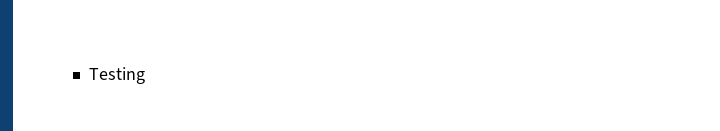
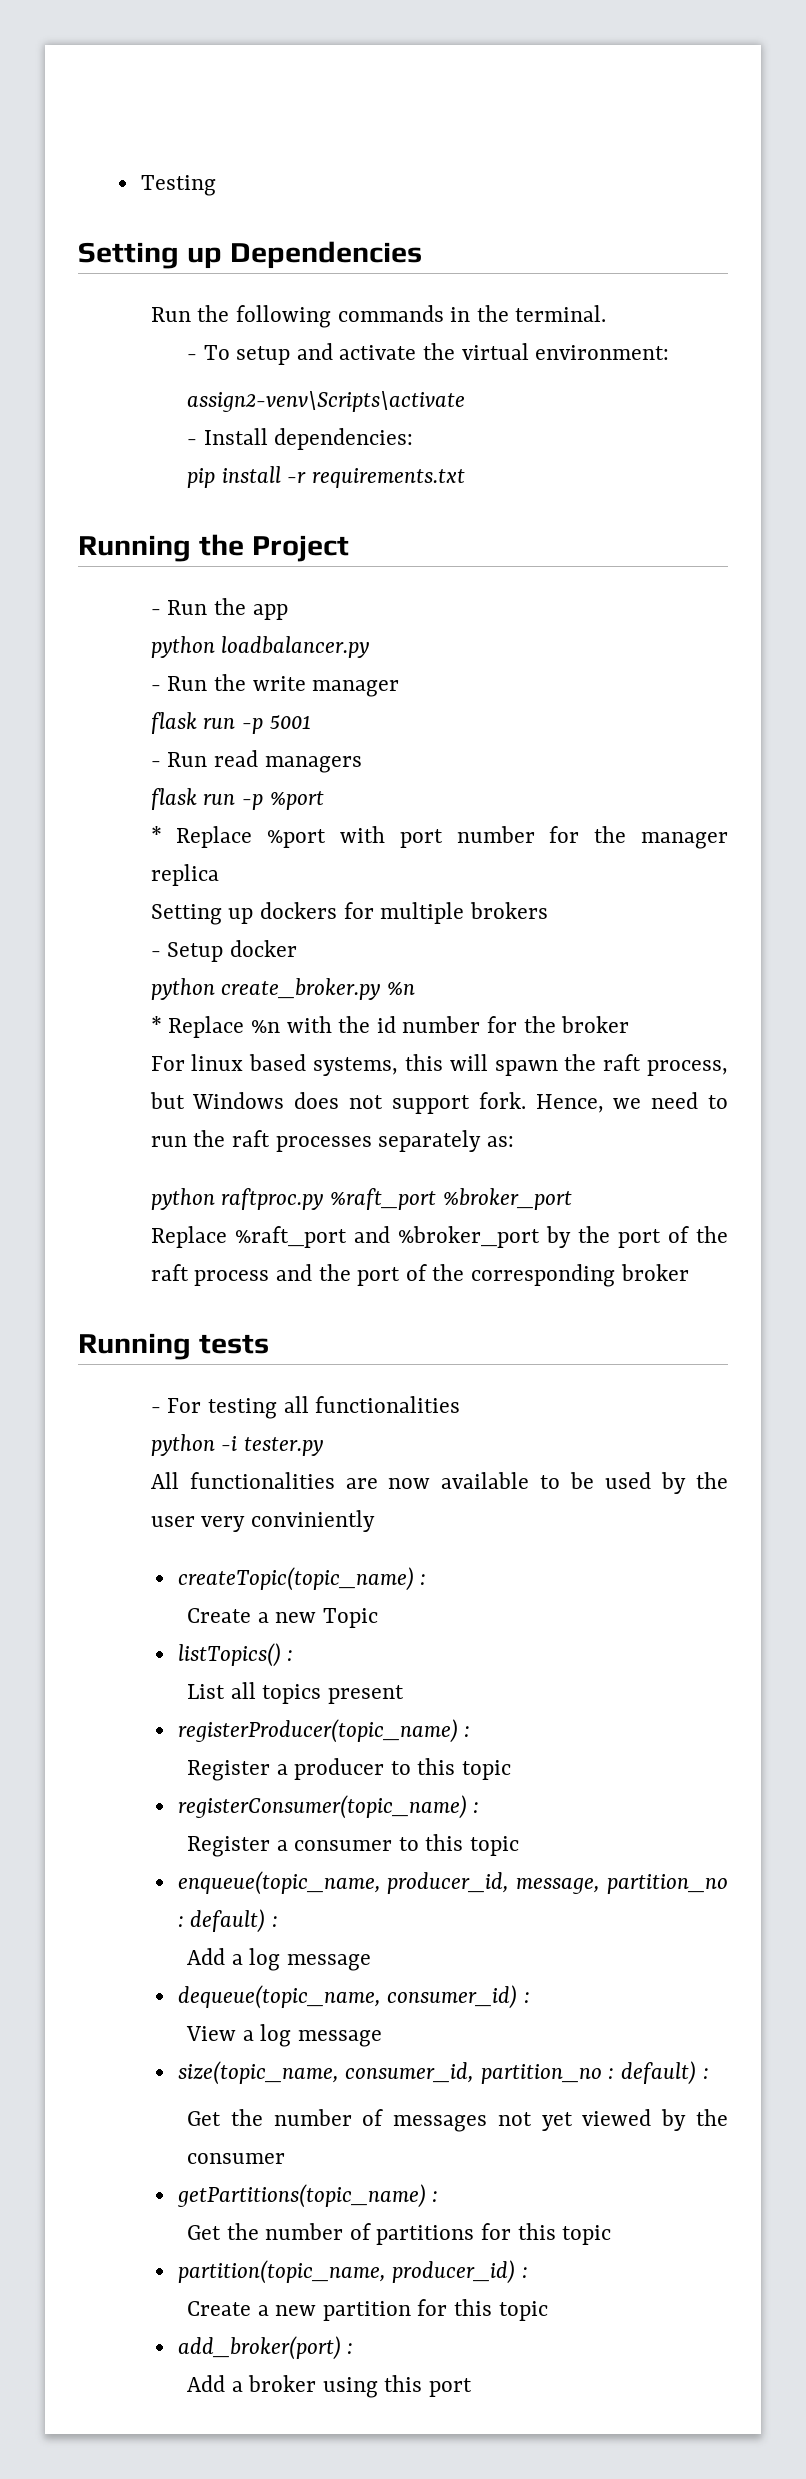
(146, 75) none -> [78,241,422,269] [150,305,607,328] [187,343,670,365] [187,391,466,412] [187,428,414,450] [187,466,465,488] [78,534,349,562] [150,598,288,620] [150,636,370,658] [150,674,400,697] [150,712,311,734] [150,750,362,773] [150,788,324,810] [150,826,729,849] [150,864,219,886] [150,902,548,925] [150,940,297,962] [150,978,415,1000] [150,1016,630,1038] [150,1054,728,1076] [149,1092,728,1114] [150,1130,514,1152] [150,1188,572,1210] [150,1226,728,1248] [150,1264,689,1287] [78,1333,269,1360] [150,1396,461,1419] [150,1434,323,1456] [150,1472,729,1494] [150,1510,375,1532] [177,1567,427,1591] [187,1608,378,1628] [177,1643,294,1667] [187,1682,404,1704] [177,1719,471,1743] [187,1758,512,1781] [177,1795,480,1819] [187,1834,520,1857] [177,1871,729,1895] [177,1909,278,1933] [187,1948,371,1971] [177,1985,530,2009] [186,2024,382,2047] [177,2061,709,2085] [187,2109,728,2132] [187,2153,286,2164] [176,2184,439,2208] [187,2223,612,2245] [177,2260,528,2284] [187,2299,548,2321] [177,2336,354,2360] [187,2375,473,2398] // Setting up Dependencies // Run the following commands in the terminal. // - To setup and activate the virtual environment: // assign2-venv\Scripts\activate // - Install dependencies: // pip install -r requirements.txt // Running the Project // - Run the app // python loadbalancer.py // - Run the write manager // flask run -p 5001 // - Run read managers // flask run -p %port // * Replace %port with port number for the manager replica // Setting up dockers for multiple brokers // - Setup docker // python create_broker.py %n // * Replace %n with the id number for the broker // For linux based systems, this will spawn the raft process, but Windows does not support fork. Hence, we need to run the raft processes separately as: // python raftproc.py %raft_port %broker_port // Replace %raft_port and %broker_port by the port of the raft process and the port of the corresponding broker // Running tests // - For testing all functionalities // python -i tester.py // All functionalities are now available to be used by the user very conviniently // createTopic(topic_name) : // Create a new Topic // listTopics() : // List all topics present // registerProducer(topic_name) : // Register a producer to this topic // registerConsumer(topic_name) : // Register a consumer to this topic // enqueue(topic_name, producer_id, message, partition_no : default) : // Add a log message // dequeue(topic_name, consumer_id) : // View a log message // size(topic_name, consumer_id, partition_no : default) : // Get the number of messages not yet viewed by the consumer // getPartitions(topic_name) : // Get the number of partitions for this topic // partition(topic_name, producer_id) : // Create a new partition for this topic // add_broker(port) : // Add a broker using this port

